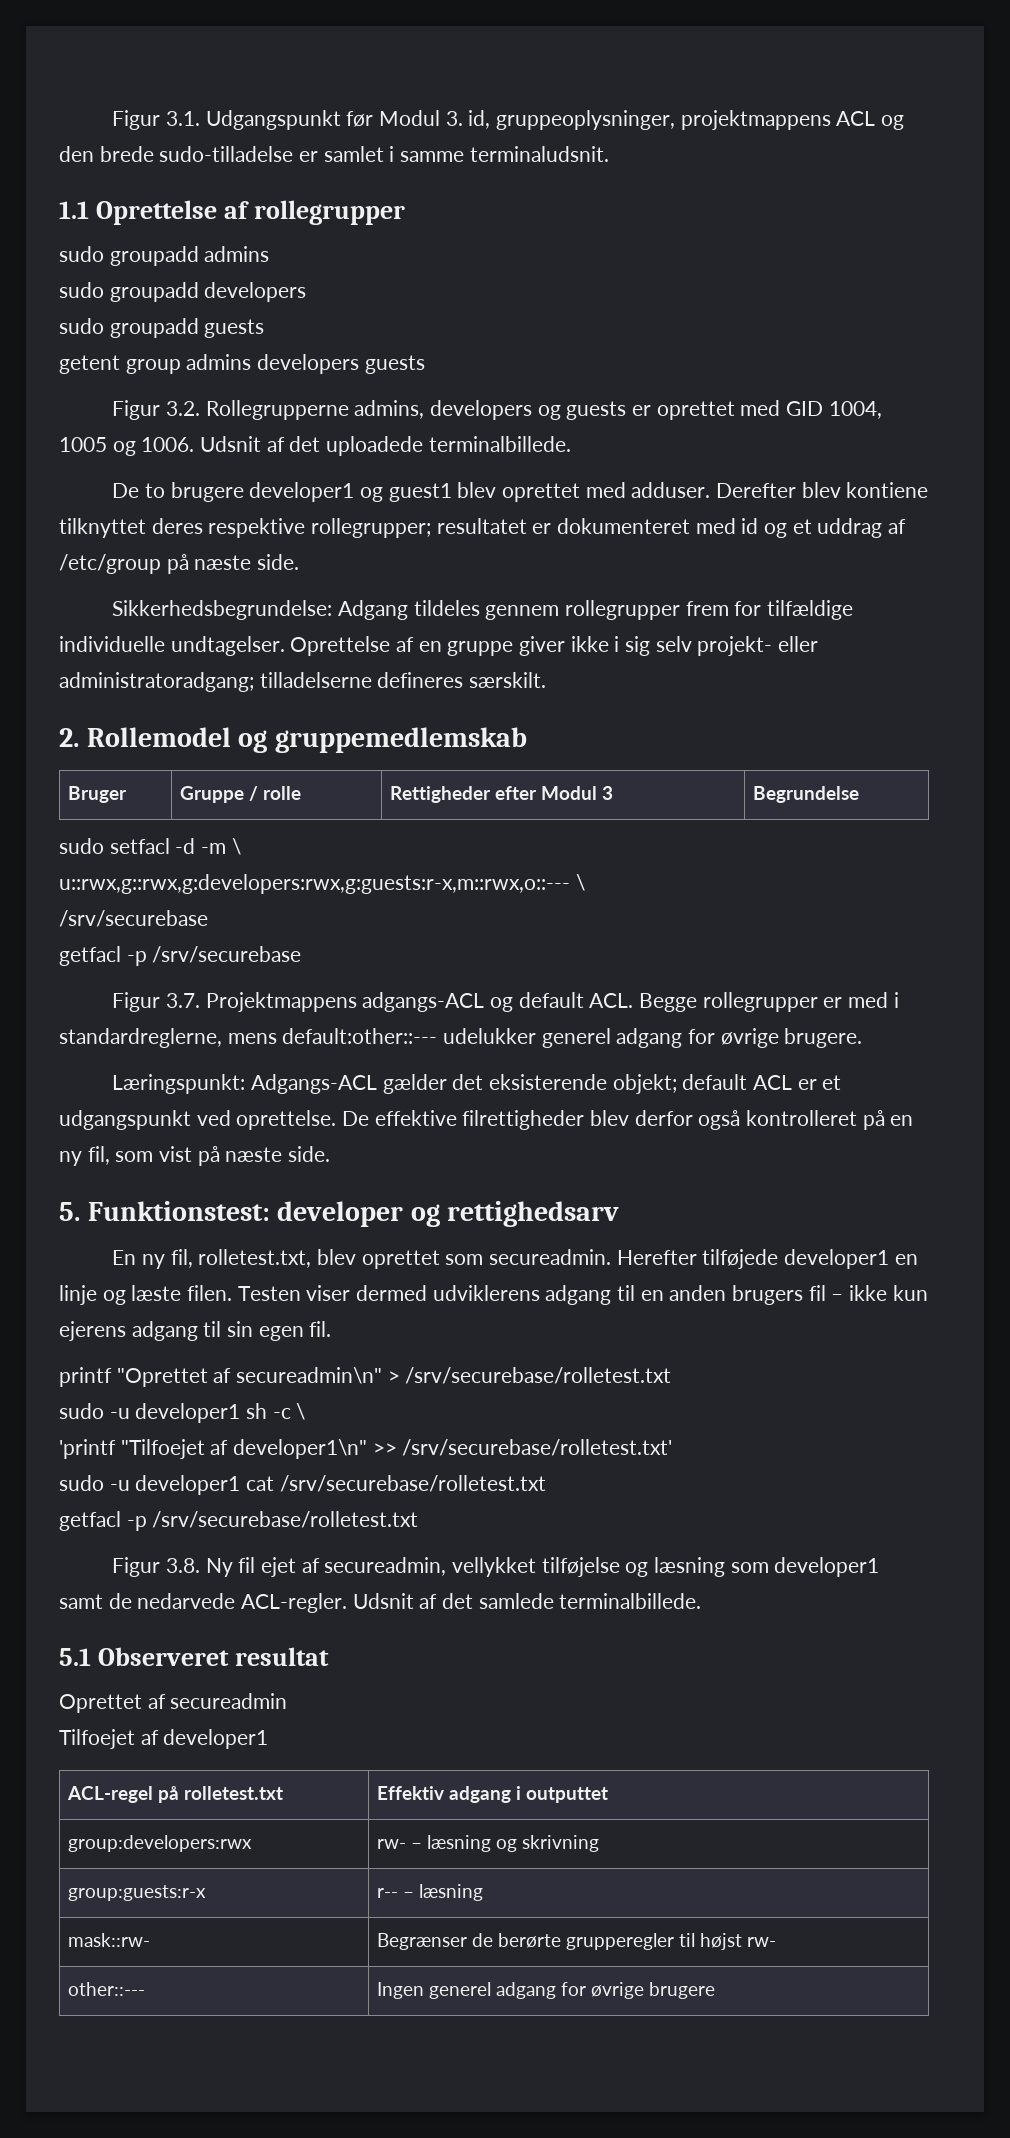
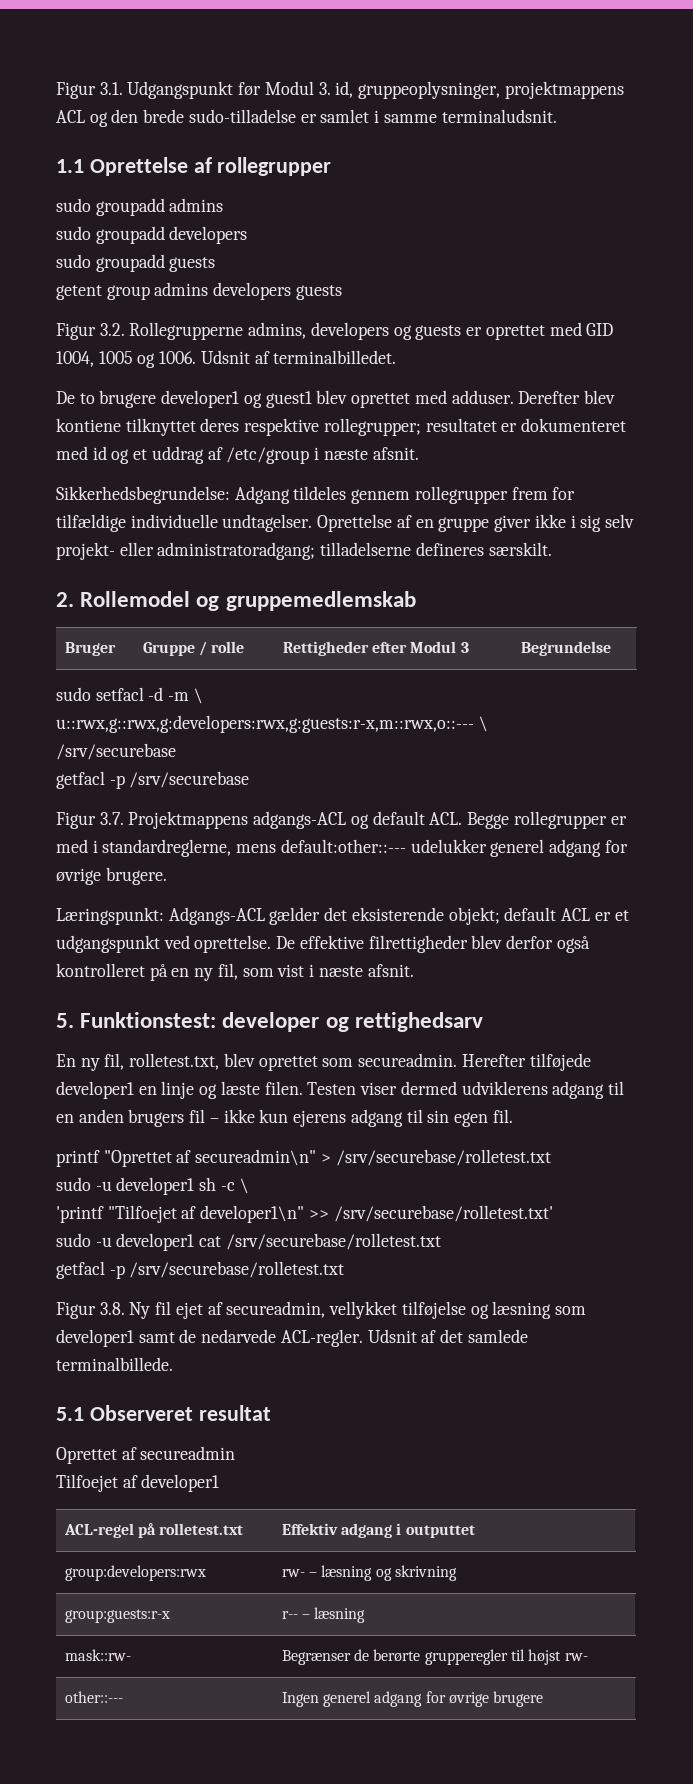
[289,436,571,456] det uploadede terminalbillede. -> [273,350,397,364] terminalbilledet.
[166,554,300,574] på næste side. -> [314,447,419,460] i næste afsnit.
[197,1146,331,1166] på næste side. -> [309,964,414,977] i næste afsnit.

